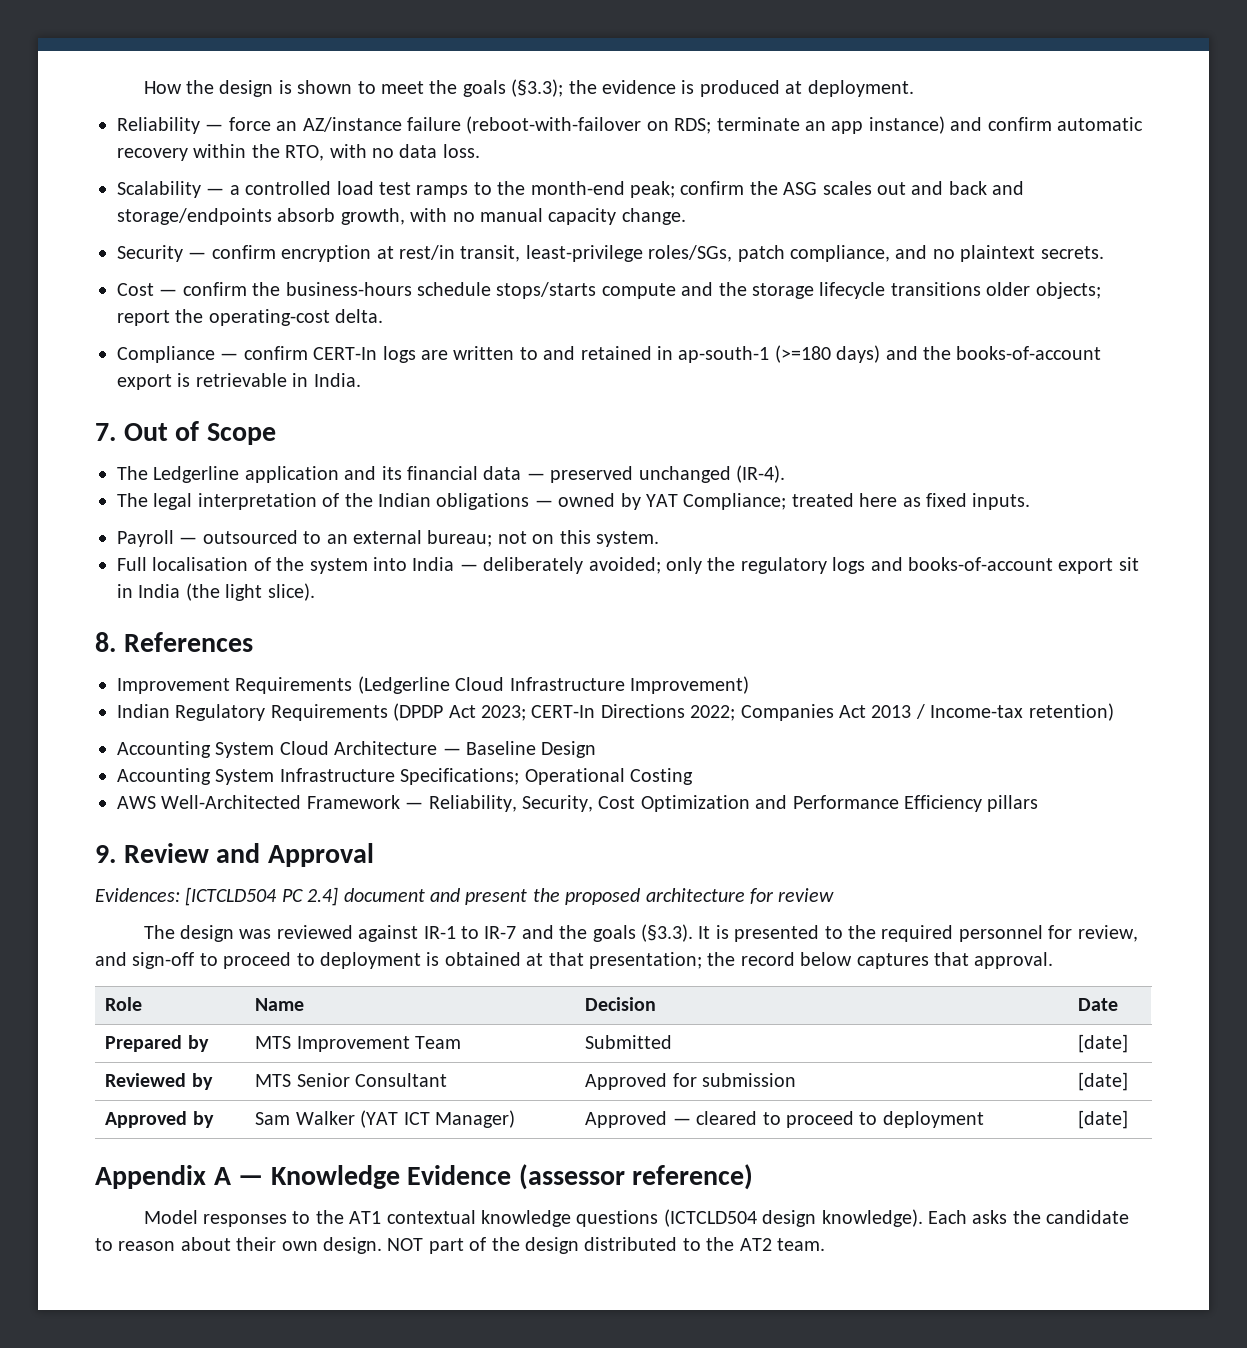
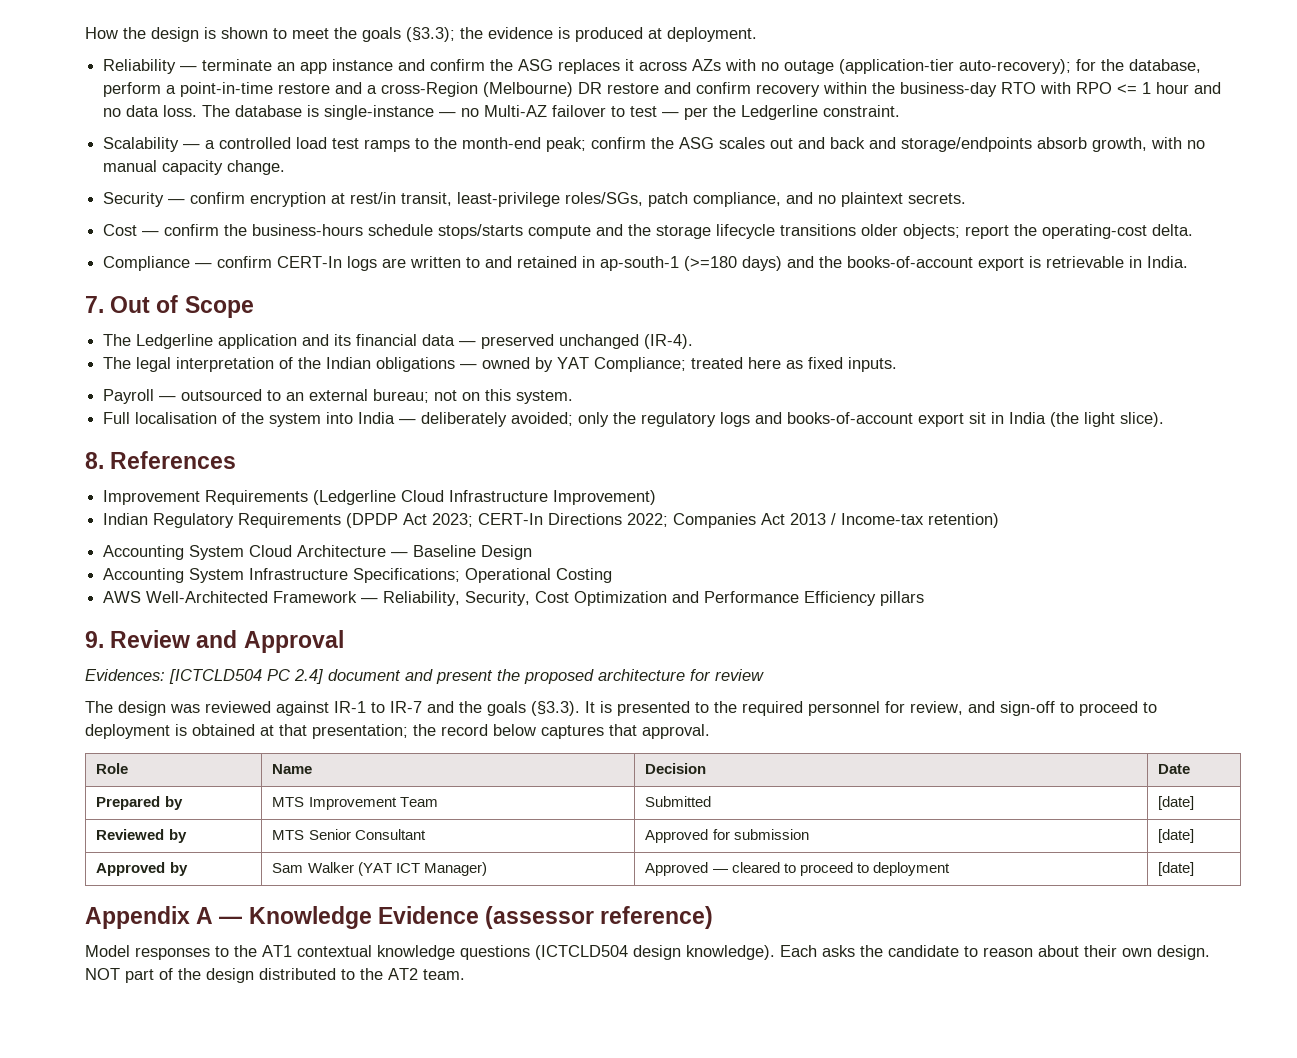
[228,116,712,134] force an AZ/instance failure (reboot-with-failover on RDS; -> (198, 68) none
[868,116,1143,134] [117,144,480,161] instance) and confirm automatic recovery within the RTO, with no data loss. -> [332,59,1202,74] [103,82,1222,97] [103,105,901,120] instance and confirm the ASG replaces it across AZs with no outage (application-tier auto-recovery); for the database, perform a point-in-time restore and a cross-Region (Melbourne) DR restore and confirm recovery within the business-day RTO with RPO <= 1 hour and no data loss. The database is single-instance — no Multi-AZ failover to test — per the Ledgerline constraint.

